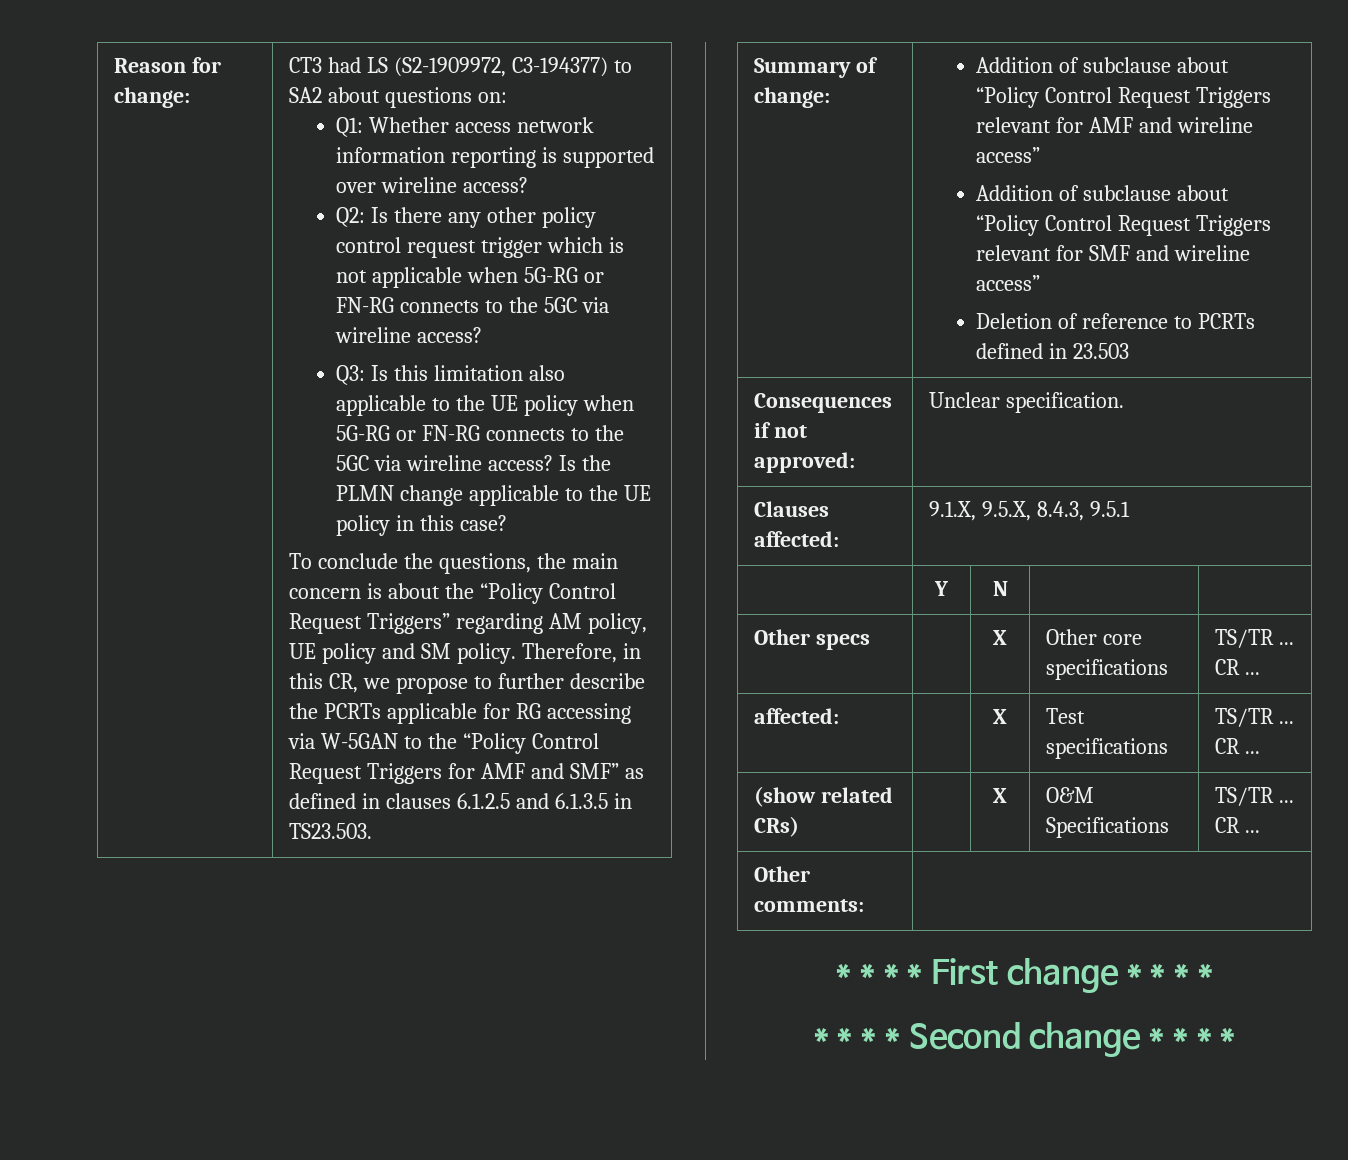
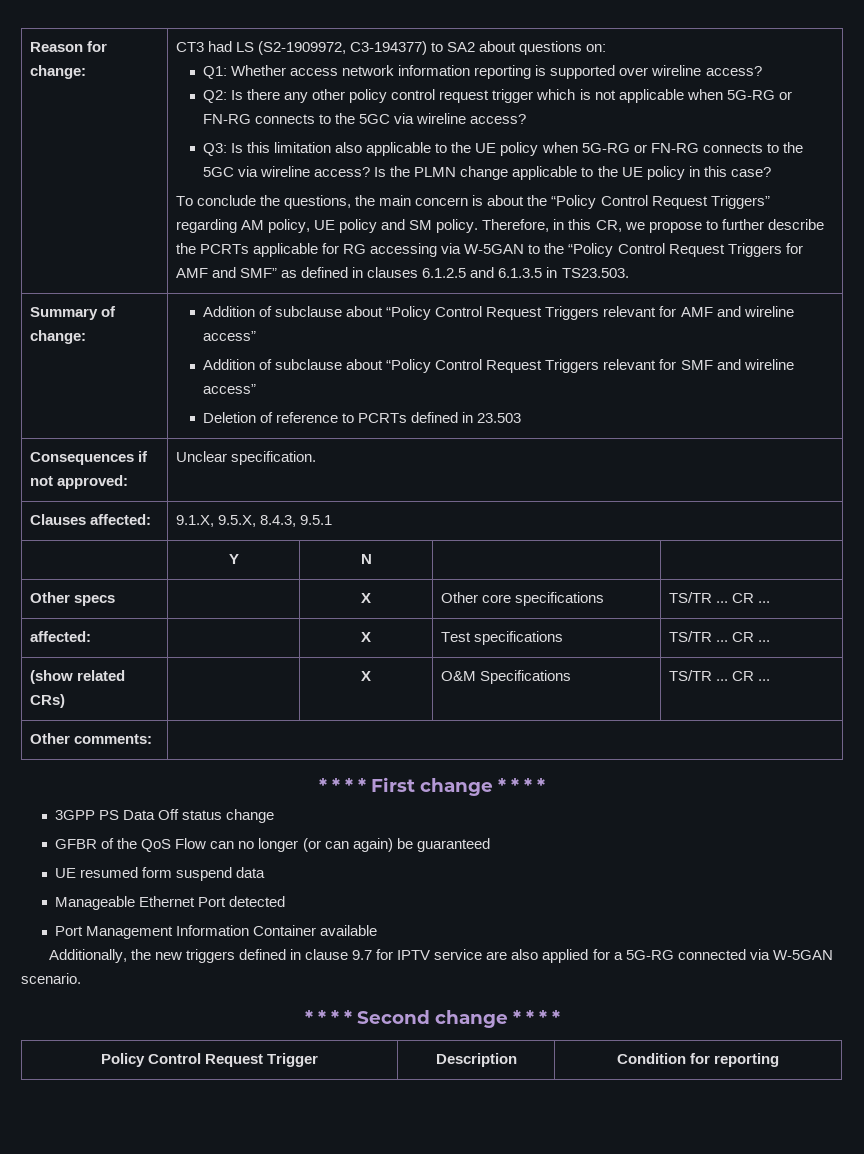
(1213, 973) none -> [55,809,275,823] [55,838,490,852] [55,867,266,881] [55,896,286,910] [55,925,378,939] [48,949,833,963] [21,973,81,984] // 3GPP PS Data Off status change // GFBR of the QoS Flow can no longer (or can again) be guaranteed // UE resumed form suspend data // Manageable Ethernet Port detected // Port Management Information Container available // Additionally, the new triggers defined in clause 9.7 for IPTV service are also applied for a 5G-RG connected via W-5GAN scenario.
(1236, 1037) none -> [100,1053,319,1067] [435,1053,517,1067] [616,1053,780,1067] // Policy Control Request Trigger | Description | Condition for reporting

